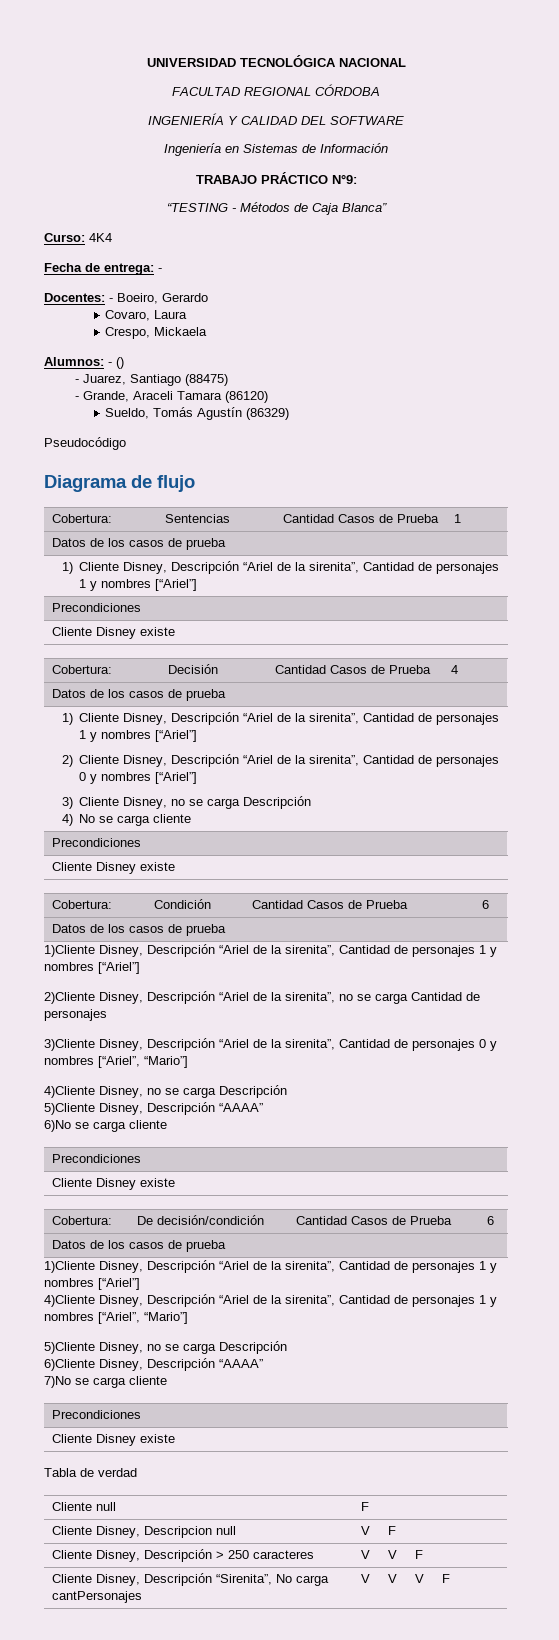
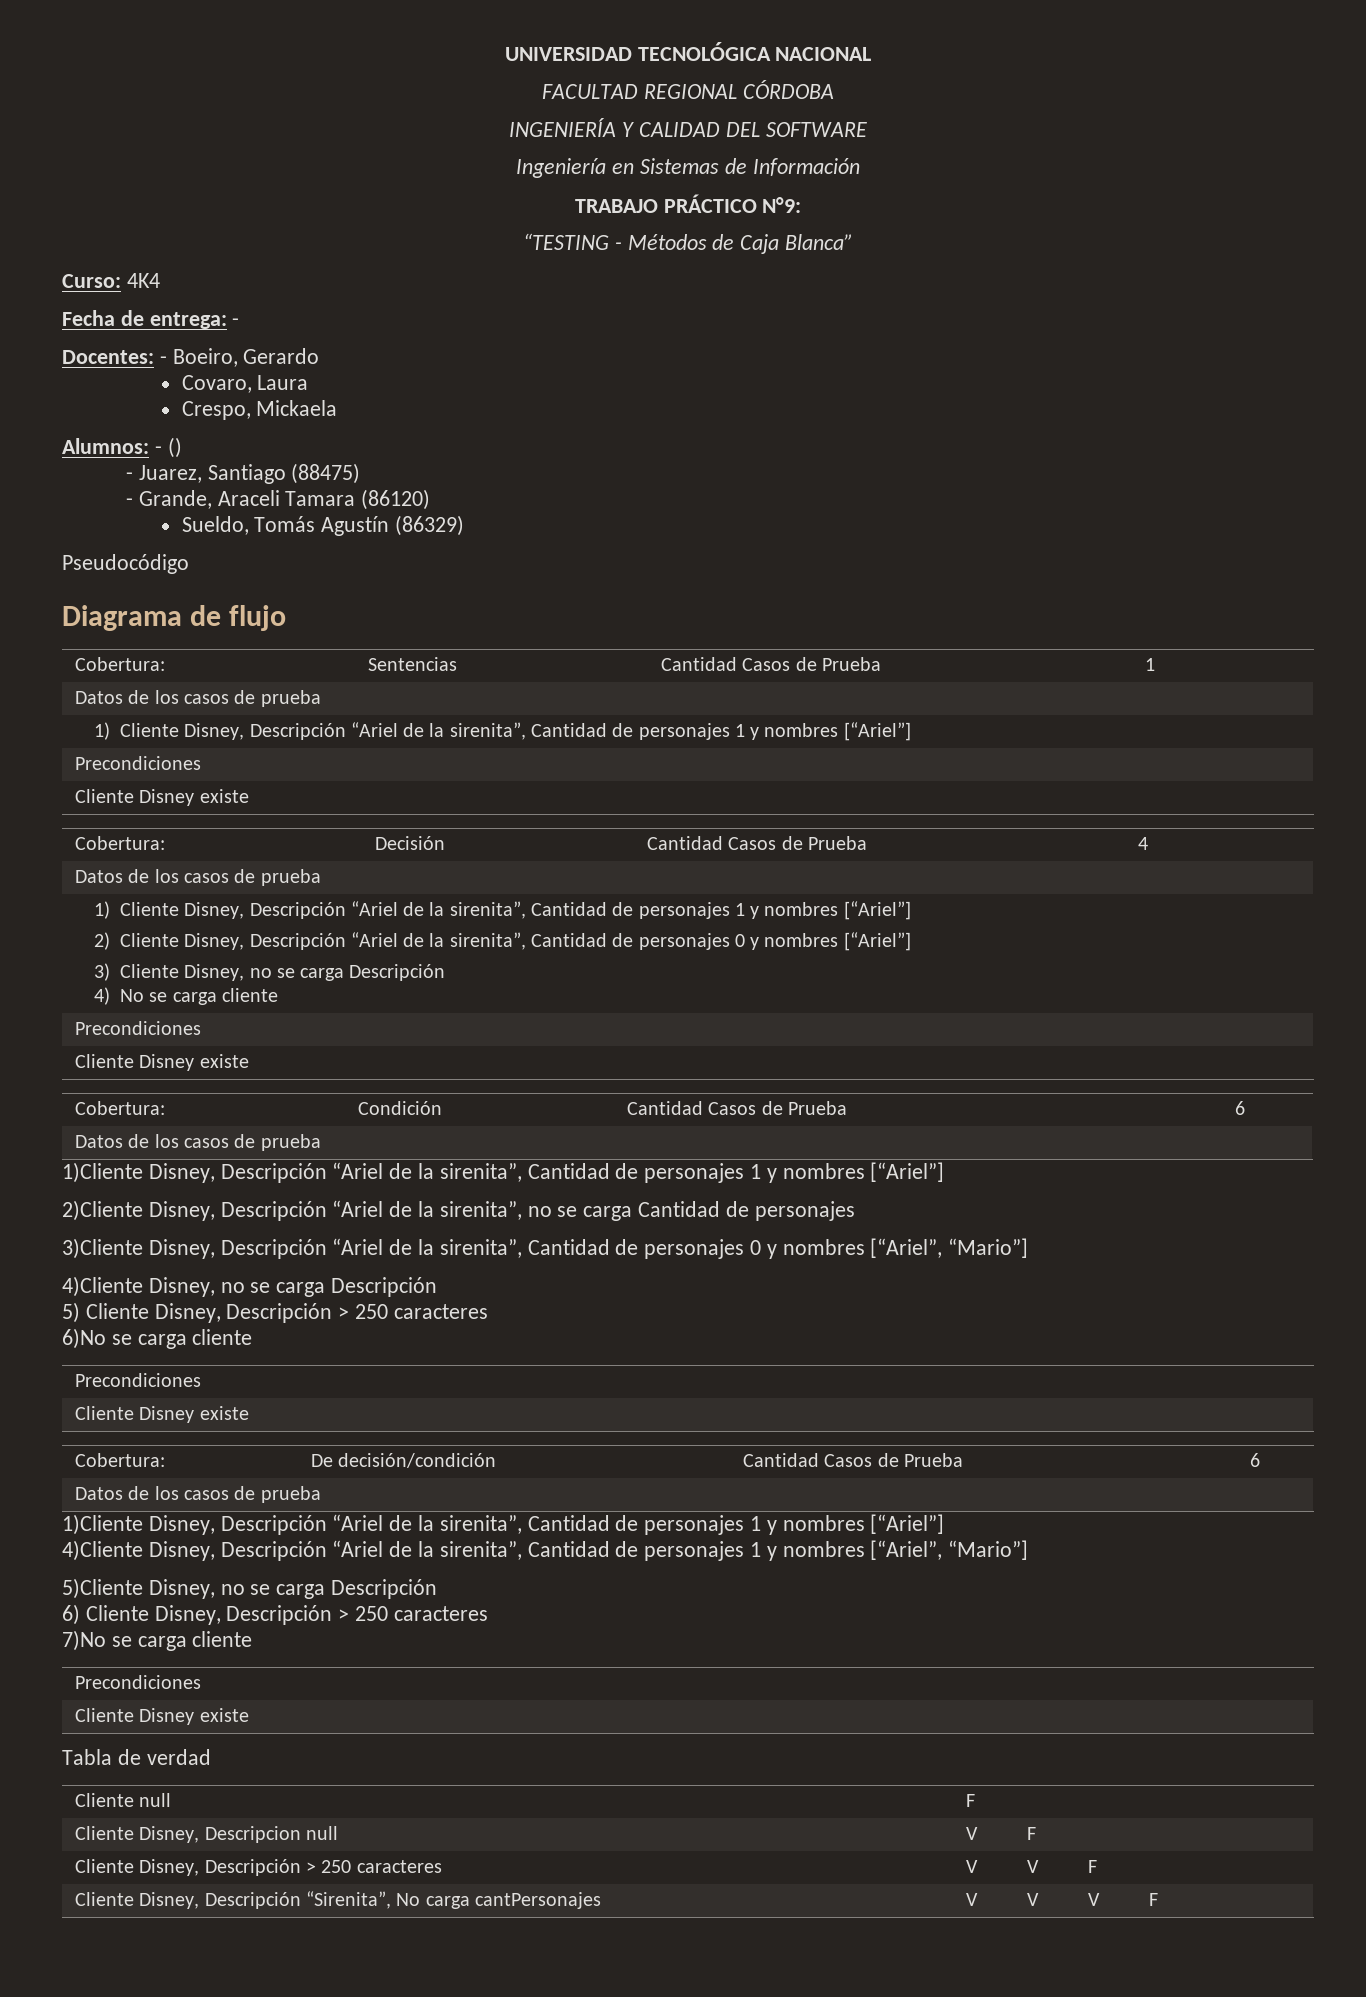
[44,1102,263,1115] 5)Cliente Disney, Descripción “AAAA” -> [62,1302,488,1323] 5) Cliente Disney, Descripción > 250 caracteres
[44,1358,263,1371] 6)Cliente Disney, Descripción “AAAA” -> [62,1604,488,1625] 6) Cliente Disney, Descripción > 250 caracteres

